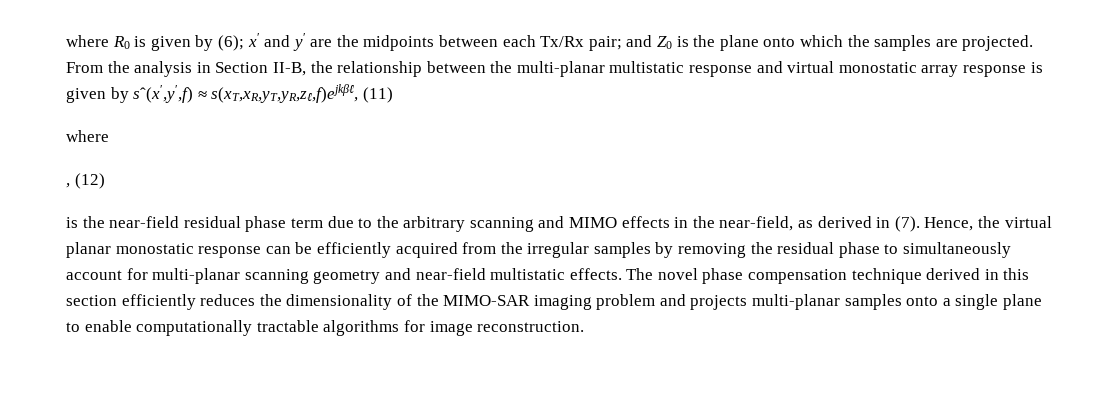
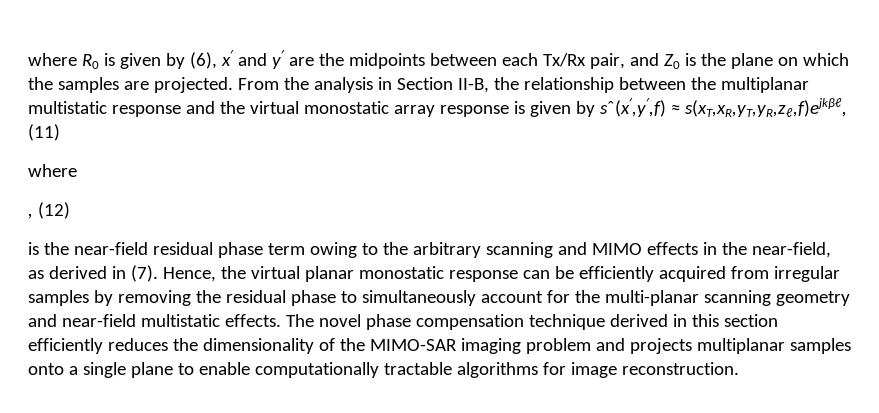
[217,35,244,51] (6); -> [189,52,217,69] (6),
[588,36,622,51] pair; -> [589,53,625,69] pair,
[763,37,796,47] onto -> [777,57,798,66] on
[516,61,605,77] multi-planar -> [720,77,809,93] multiplanar
(783, 67) none -> [219,101,245,114] the
[327,216,354,228] due -> [309,242,357,258] owing
[500,242,523,254] the -> (769, 272) none
(148, 274) none -> [574,290,600,303] the
[752,294,841,310] multi-planar -> [696,338,785,354] multiplanar

